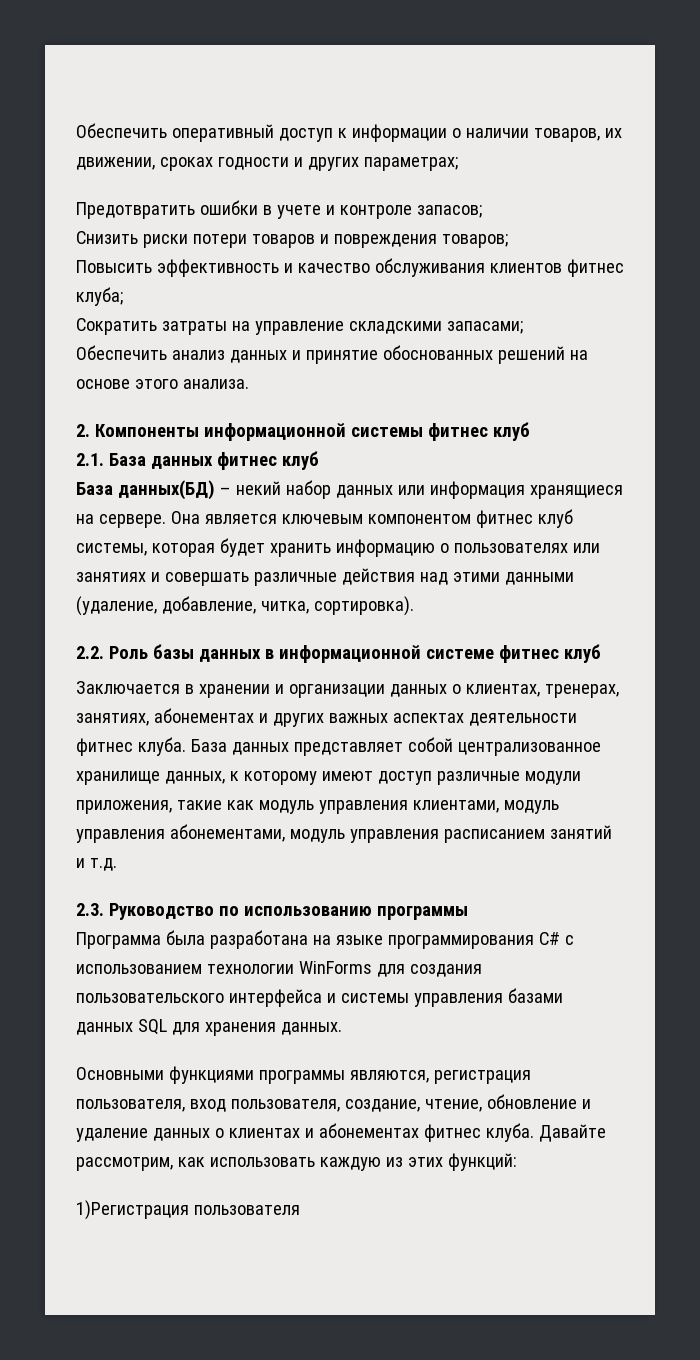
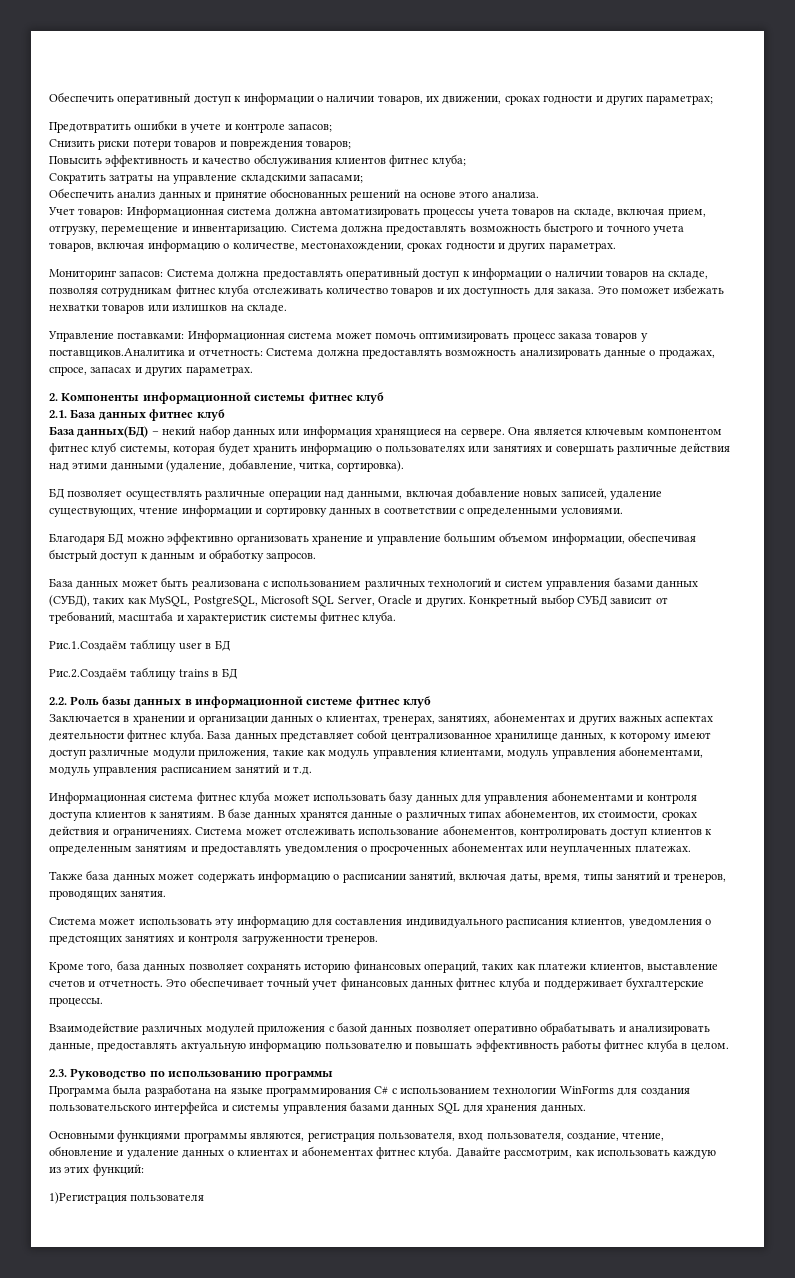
(249, 384) none -> [48,206,706,218] [49,222,685,235] [49,240,616,252] [49,268,708,280] [49,284,725,297] [49,304,287,314] [48,330,648,342] [49,348,715,359] [49,366,253,376] // Учет товаров: Информационная система должна автоматизировать процессы учета товаров на складе, включая прием, отгрузку, перемещение и инвентаризацию. Система должна предоставлять возможность быстрого и точного учета товаров, включая информацию о количестве, местонахождении, сроках годности и других параметрах. // Мониторинг запасов: Система должна предоставлять оперативный доступ к информации о наличии товаров на складе, позволяя сотрудникам фитнес клуба отслеживать количество товаров и их доступность для заказа. Это поможет избежать нехватки товаров или излишков на складе. // Управление поставками: Информационная система может помочь оптимизировать процесс заказа товаров у поставщиков.Аналитика и отчетность: Система должна предоставлять возможность анализировать данные о продажах, спросе, запасах и других параметрах.
(414, 606) none -> [49,487,663,500] [49,505,623,517] [49,532,697,545] [49,549,317,562] [49,577,698,590] [49,594,668,607] [49,611,397,624] [49,639,230,652] [49,667,237,680] // БД позволяет осуществлять различные операции над данными, включая добавление новых записей, удаление существующих, чтение информации и сортировку данных в соответствии с определенными условиями. // Благодаря БД можно эффективно организовать хранение и управление большим объемом информации, обеспечивая быстрый доступ к данным и обработку запросов. // База данных может быть реализована с использованием различных технологий и систем управления базами данных (СУБД), таких как MySQL, PostgreSQL, Microsoft SQL Server, Oracle и других. Конкретный выбор СУБД зависит от требований, масштаба и характеристик системы фитнес клуба. // Рис.1.Создаём таблицу user в БД // Рис.2.Создаём таблицу trains в БД
(117, 864) none -> [49,791,697,804] [49,808,697,821] [49,825,713,838] [49,842,691,855] [49,870,726,883] [49,890,167,900] [49,916,712,928] [49,935,378,945] [49,960,718,973] [49,977,704,990] [49,997,103,1007] [49,1022,711,1035] [49,1039,729,1052] // Информационная система фитнес клуба может использовать базу данных для управления абонементами и контроля доступа клиентов к занятиям. В базе данных хранятся данные о различных типах абонементов, их стоимости, сроках действия и ограничениях. Система может отслеживать использование абонементов, контролировать доступ клиентов к определенным занятиям и предоставлять уведомления о просроченных абонементах или неуплаченных платежах. // Также база данных может содержать информацию о расписании занятий, включая даты, время, типы занятий и тренеров, проводящих занятия. // Система может использовать эту информацию для составления индивидуального расписания клиентов, уведомления о предстоящих занятиях и контроля загруженности тренеров. // Кроме того, база данных позволяет сохранять историю финансовых операций, таких как платежи клиентов, выставление счетов и отчетность. Это обеспечивает точный учет финансовых данных фитнес клуба и поддерживает бухгалтерские процессы. // Взаимодействие различных модулей приложения с базой данных позволяет оперативно обрабатывать и анализировать данные, предоставлять актуальную информацию пользователю и повышать эффективность работы фитнес клуба в целом.

